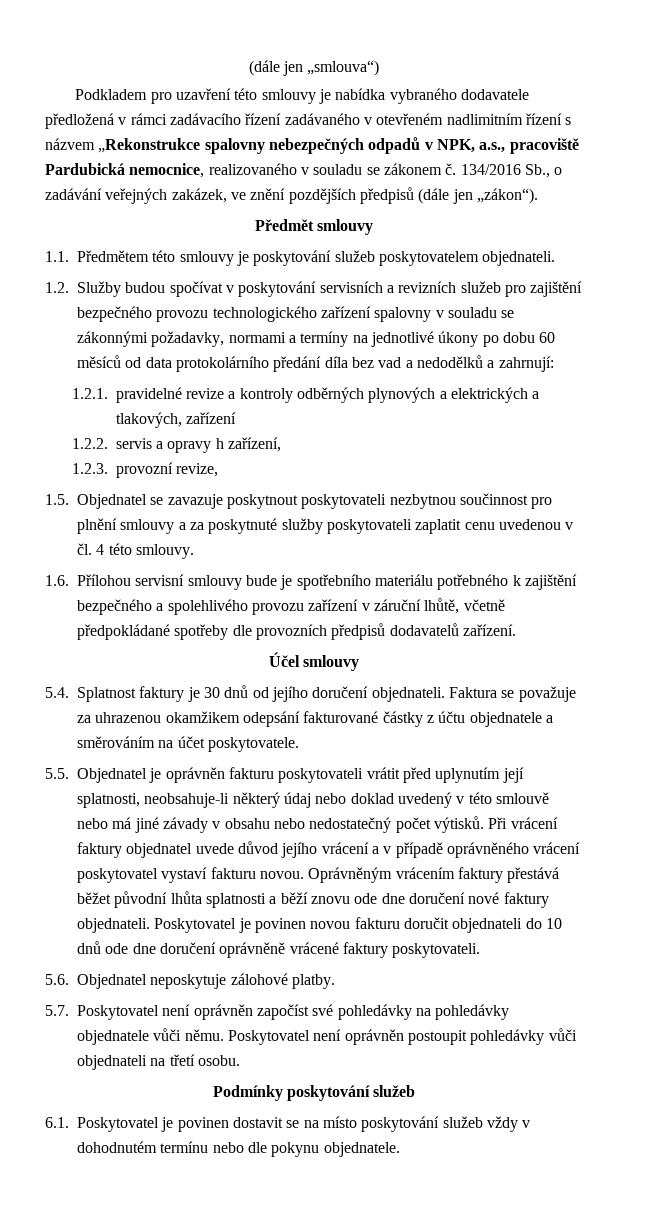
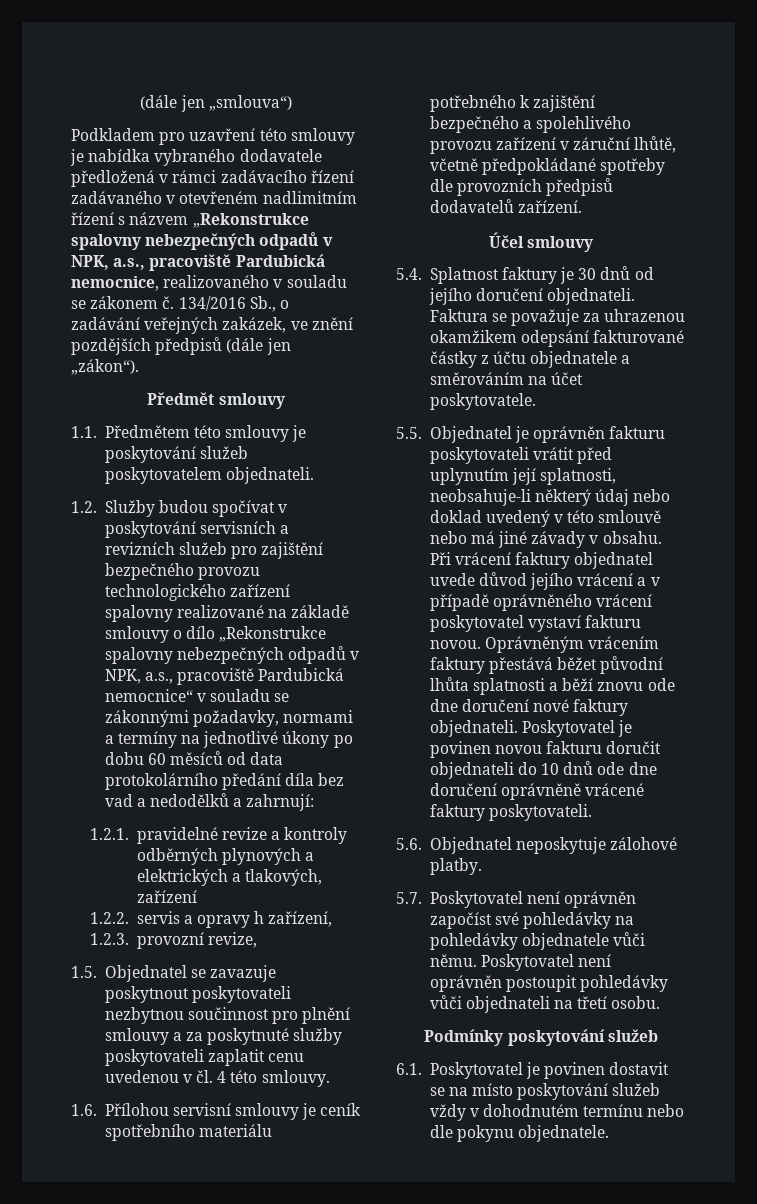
(432, 314) none -> [176,605,350,618] [104,626,327,643] [104,646,360,664] [104,668,345,685] [104,689,193,702] realizované na základě smlouvy o dílo „Rekonstrukce spalovny nebezpečných odpadů v NPK, a.s., pracoviště Pardubická nemocnice“
[245,575,293,590] bude je -> [302,1103,362,1120] je ceník
[224,816,484,833] obsahu nebo nedostatečný počet výtisků. -> [602,531,662,544] obsahu.

